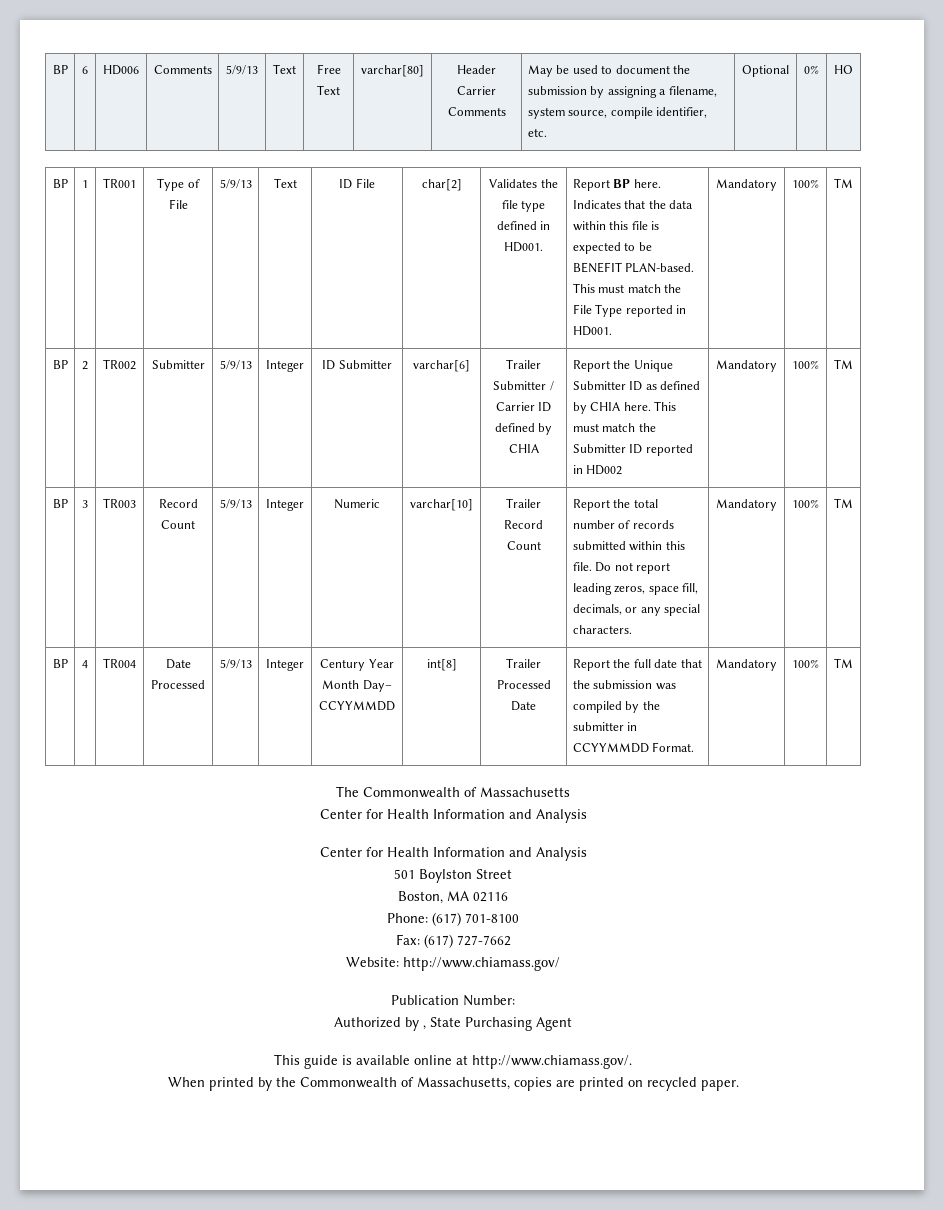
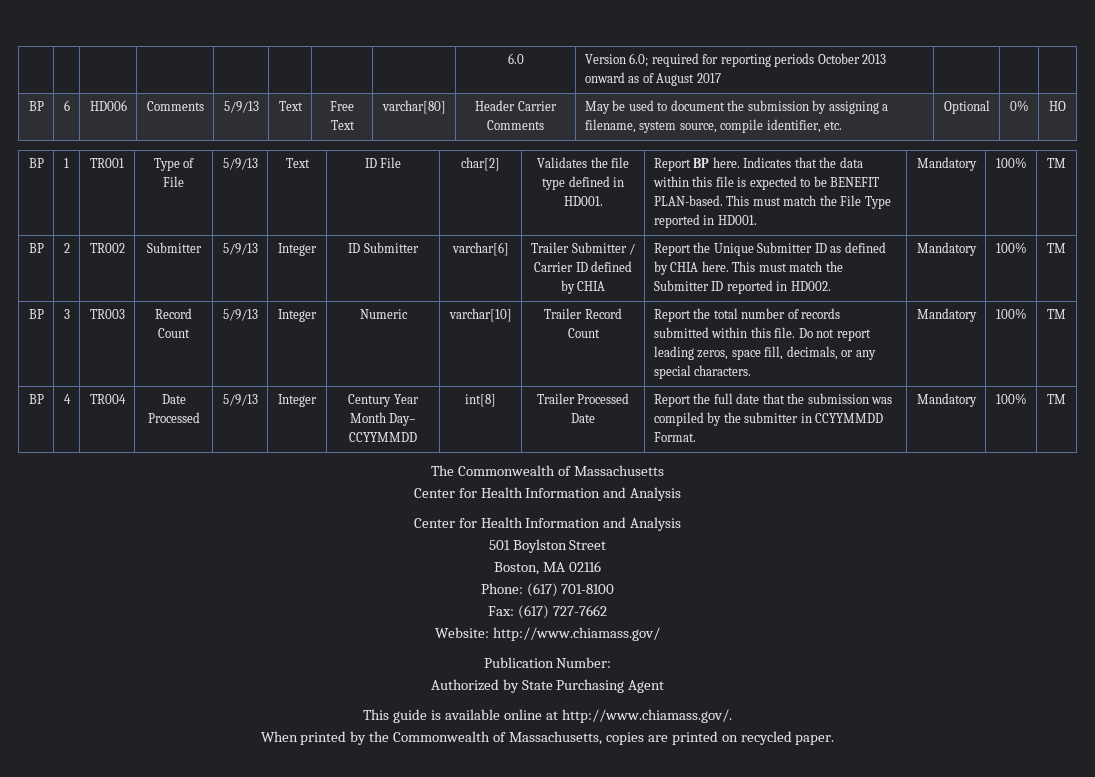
(52, 69) none -> [507,53,524,64] [584,53,887,67] [584,72,721,86] | | | | | | | | 6.0 | Version 6.0; required for reporting periods October 2013 onward as of August 2017 | | | //
[586,465,623,475] HD002 -> [790,281,831,291] HD002.
[423,1025,426,1030] , -> (519, 686) none

